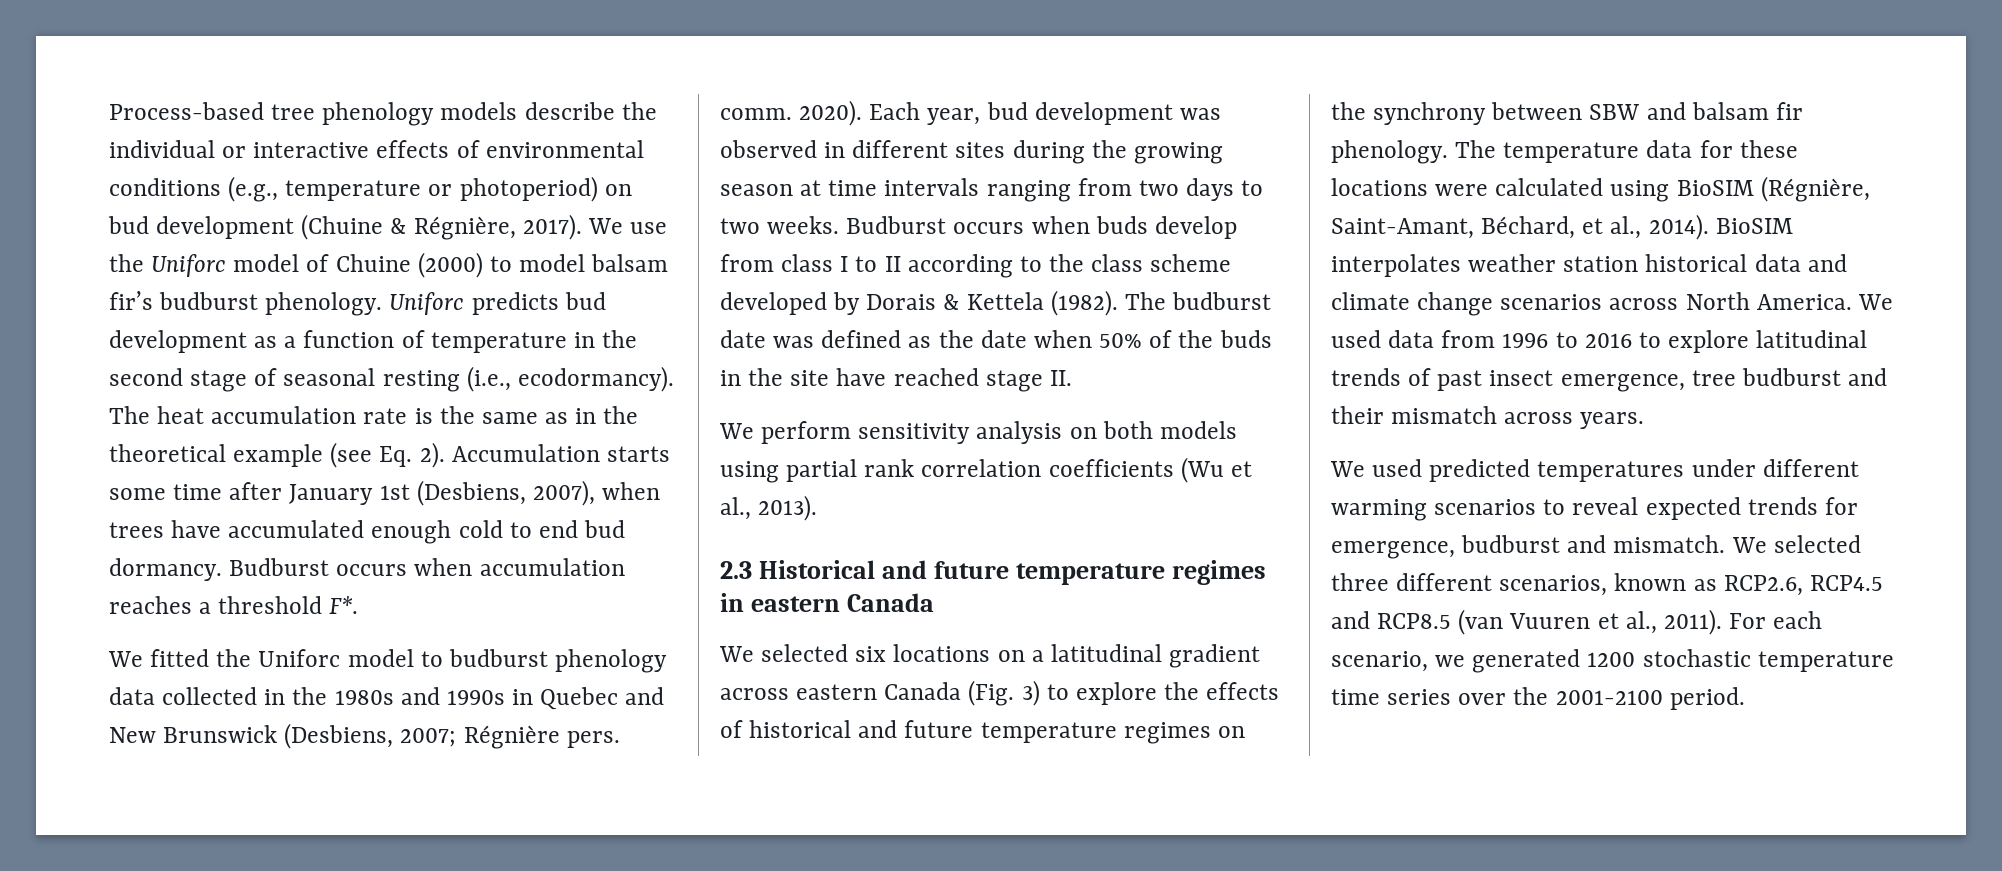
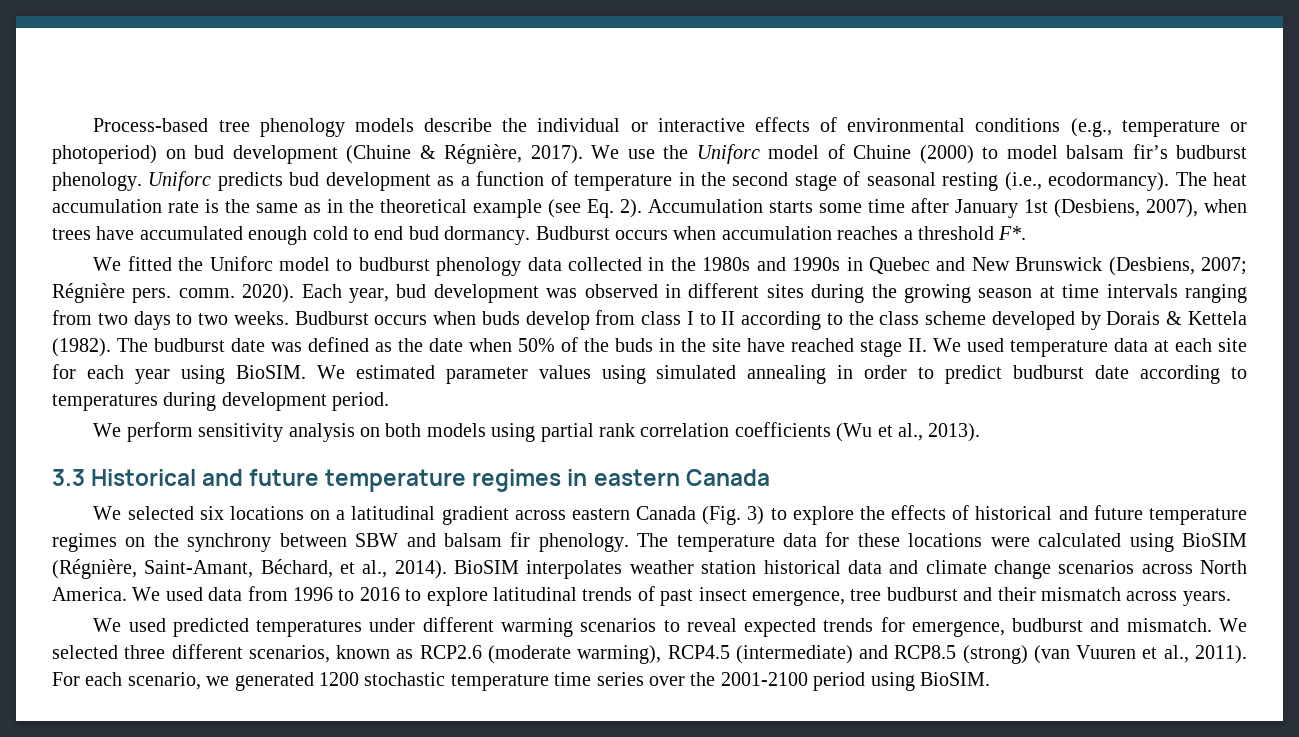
(1072, 378) none -> [933,338,1247,357] [52,364,1248,384] [52,392,390,411] We used temperature data at each site for each year using BioSIM. We estimated parameter values using simulated annealing in order to predict budburst date according to temperatures during development period.
[720,561,752,579] 2.3 -> [52,469,85,486] 3.3
[1723,575,1883,596] RCP2.6, RCP4.5 -> [419,645,853,664] RCP2.6 (moderate warming), RCP4.5 (intermediate)
(1452, 621) none -> [962,645,1028,664] (strong)
[1669,687,1745,710] period. -> [813,672,990,691] period using BioSIM.

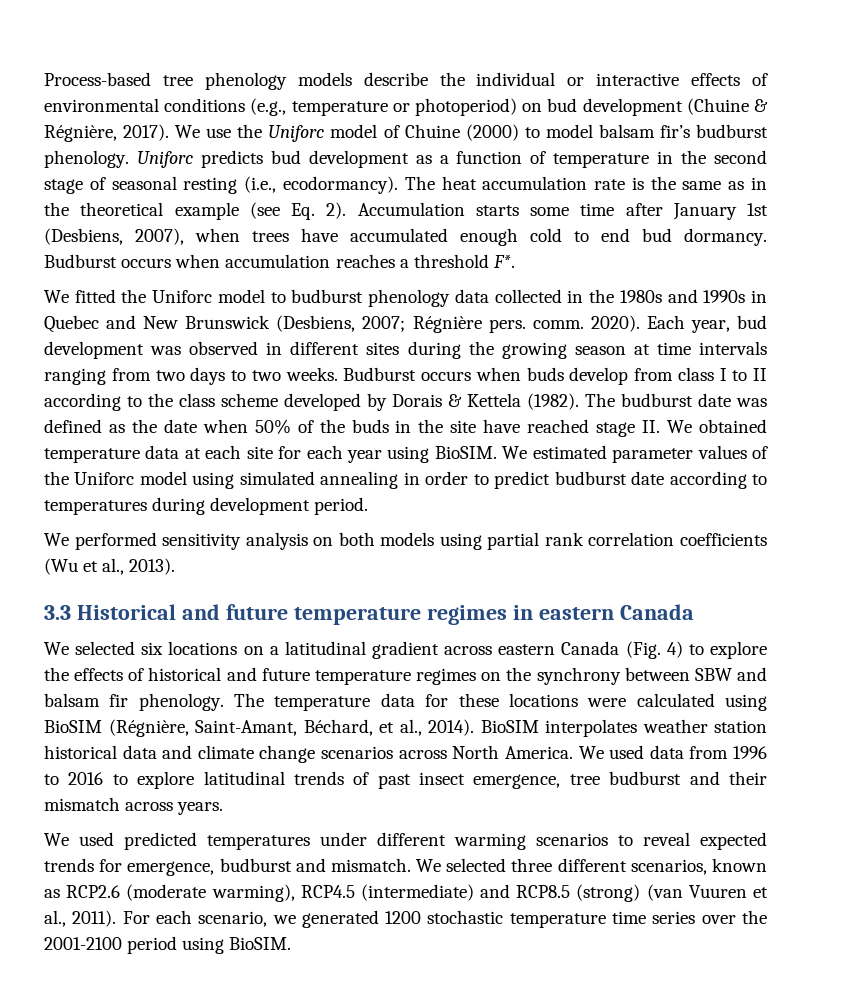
[967,338,1004,352] used -> [699,419,768,433] obtained
(591, 372) none -> [752,446,769,459] [44,471,187,485] of the Uniforc model
[126,422,193,442] perform -> [74,532,157,550] performed
[747,506,765,525] 3) -> [666,641,683,658] 4)

